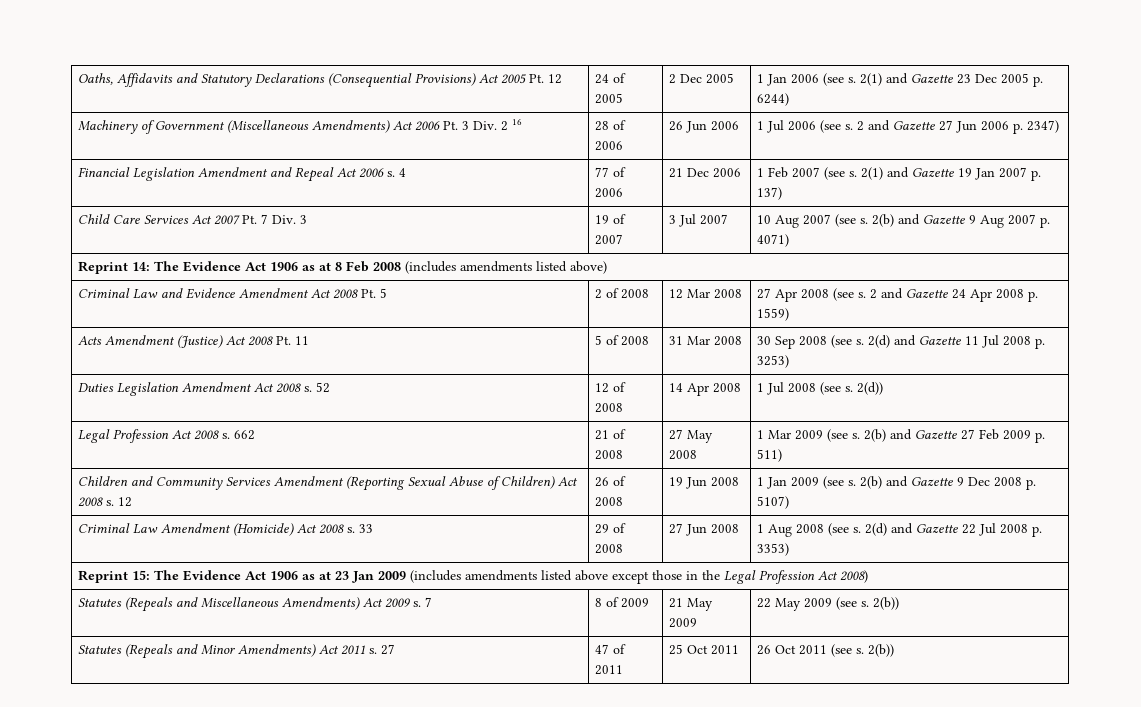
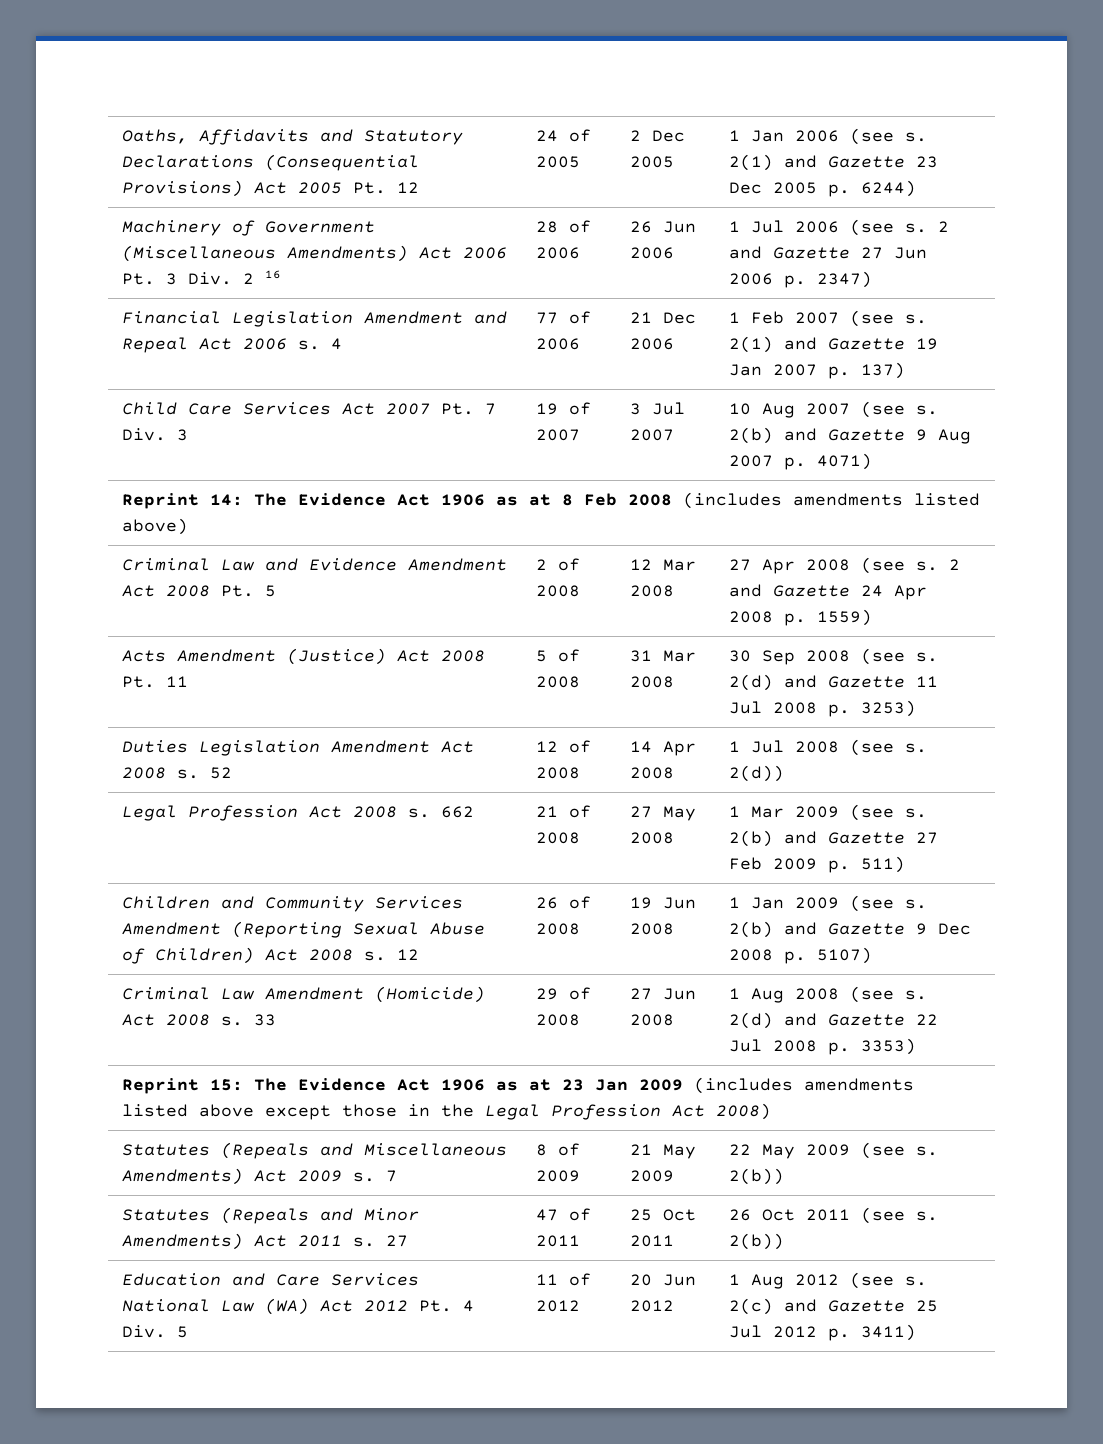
(895, 650) none -> [121,1273,419,1286] [121,1298,474,1315] [121,1325,188,1338] [535,1273,591,1286] [535,1300,580,1312] [629,1274,696,1286] [629,1300,674,1312] [728,1272,927,1289] [728,1298,938,1315] [728,1324,916,1341] // Education and Care Services National Law (WA) Act 2012 Pt. 4 Div. 5 | 11 of 2012 | 20 Jun 2012 | 1 Aug 2012 (see s. 2(c) and Gazette 25 Jul 2012 p. 3411)

